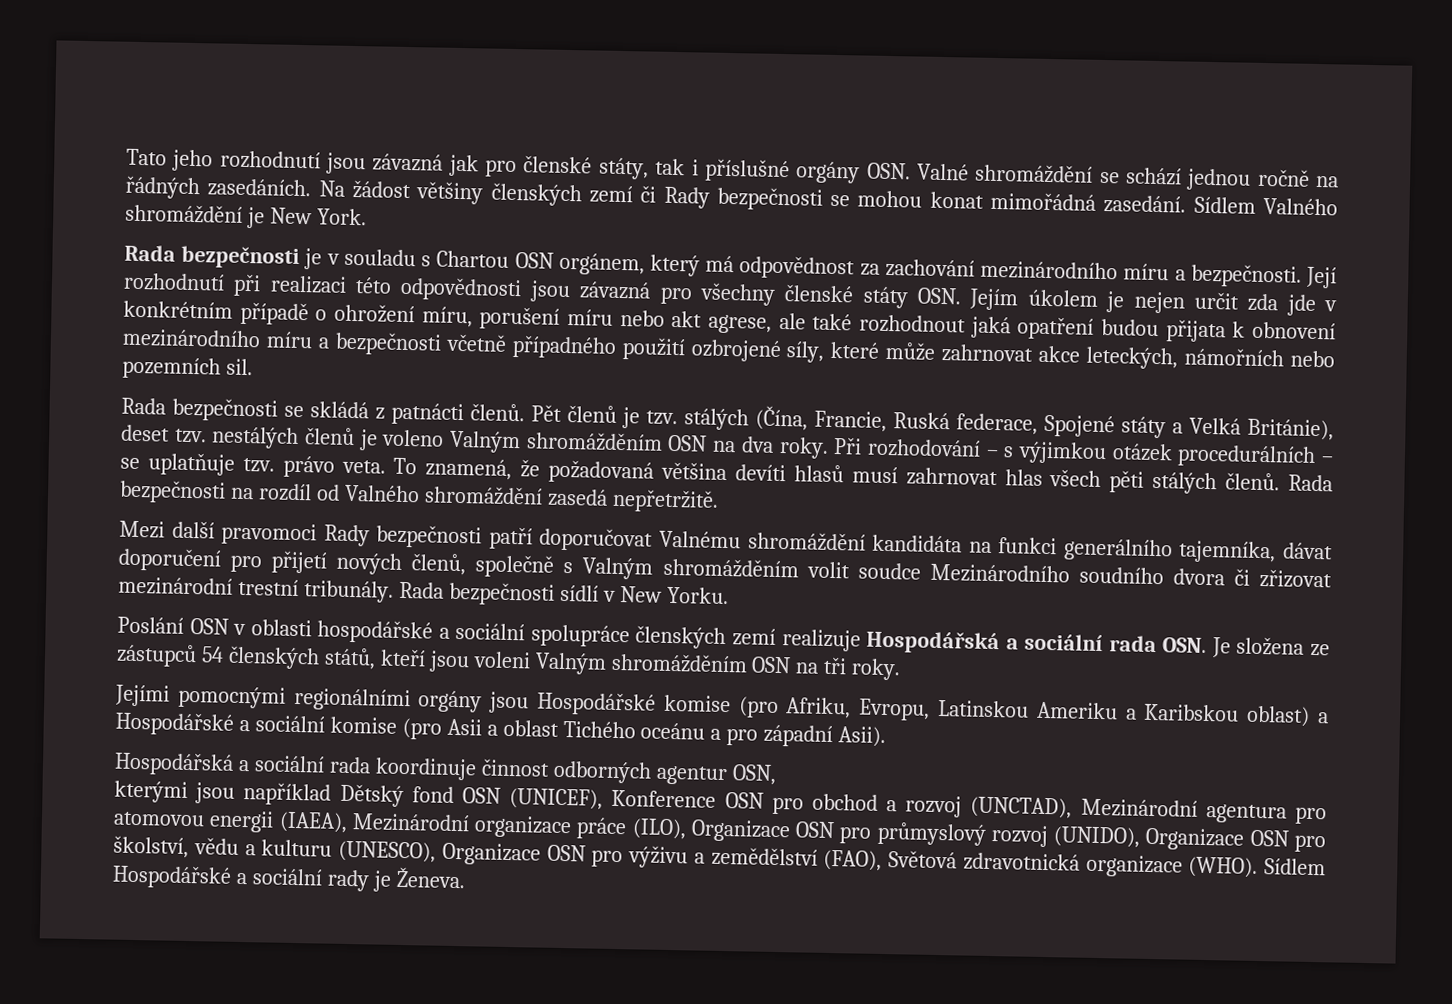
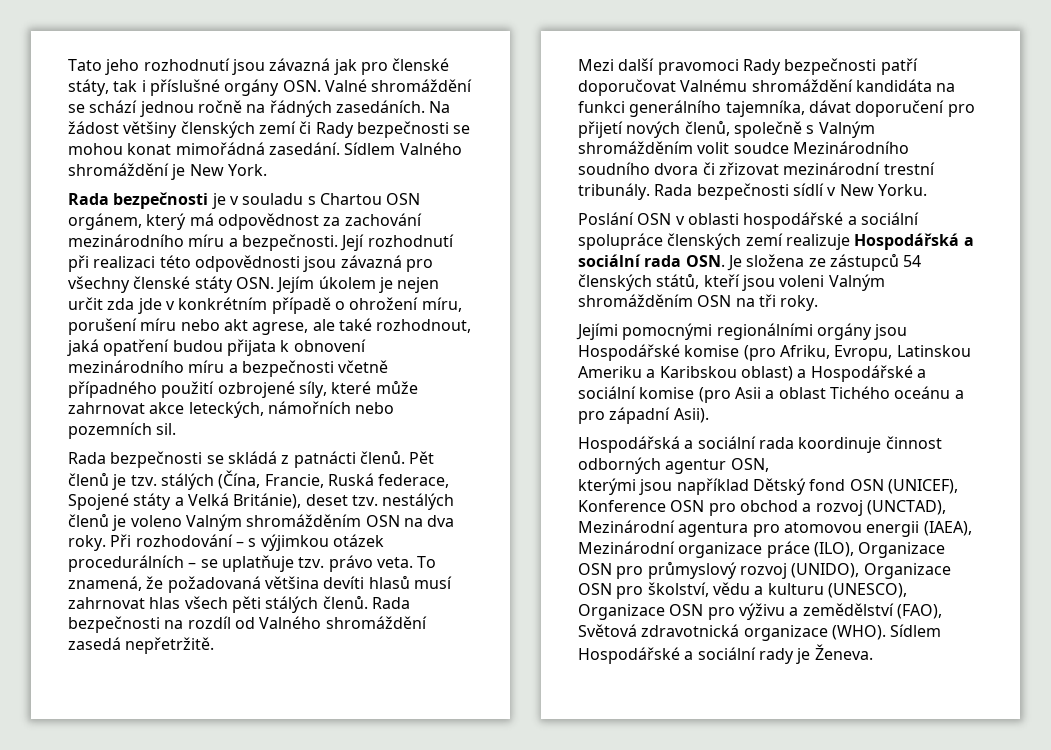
[858,314,966,334] rozhodnout -> [376,319,472,333] rozhodnout,

